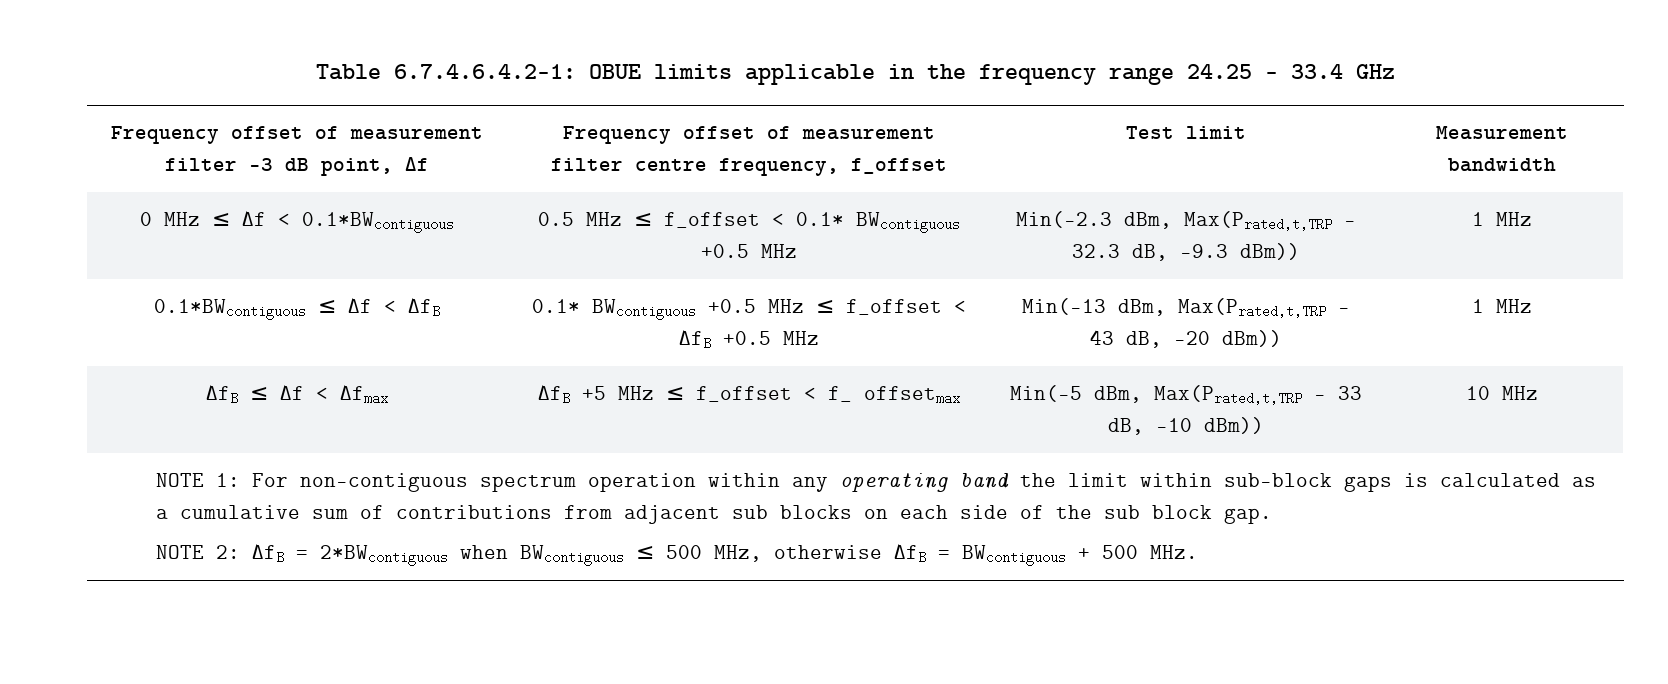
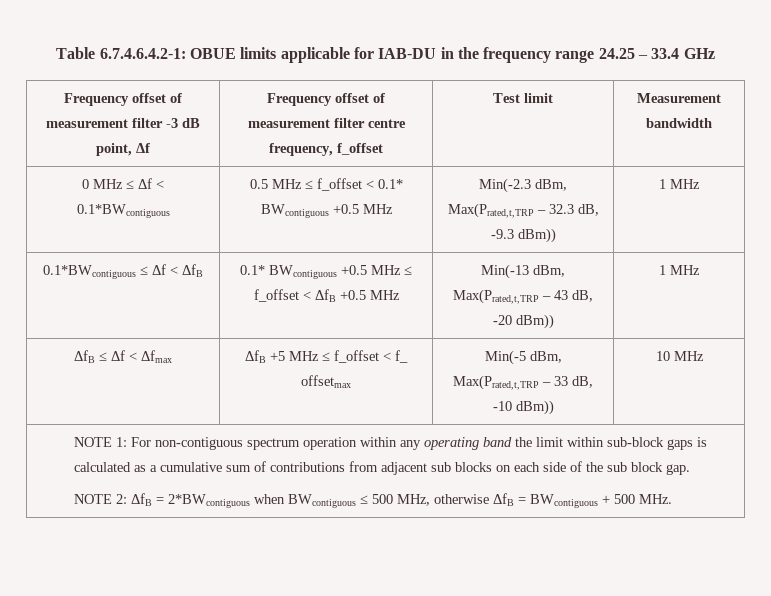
(875, 74) none -> [353,47,437,59] for IAB-DU

